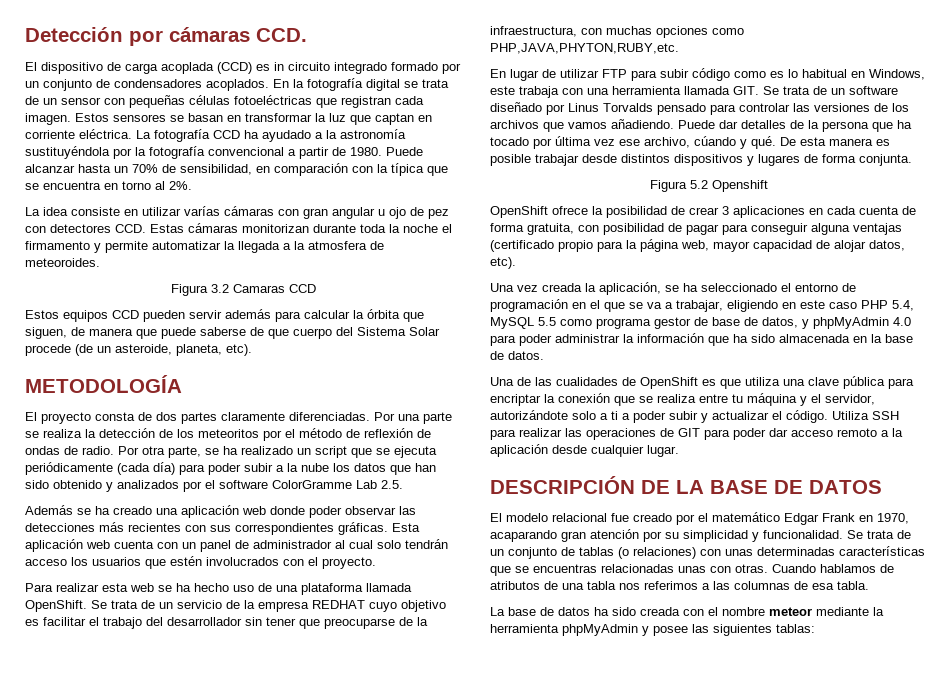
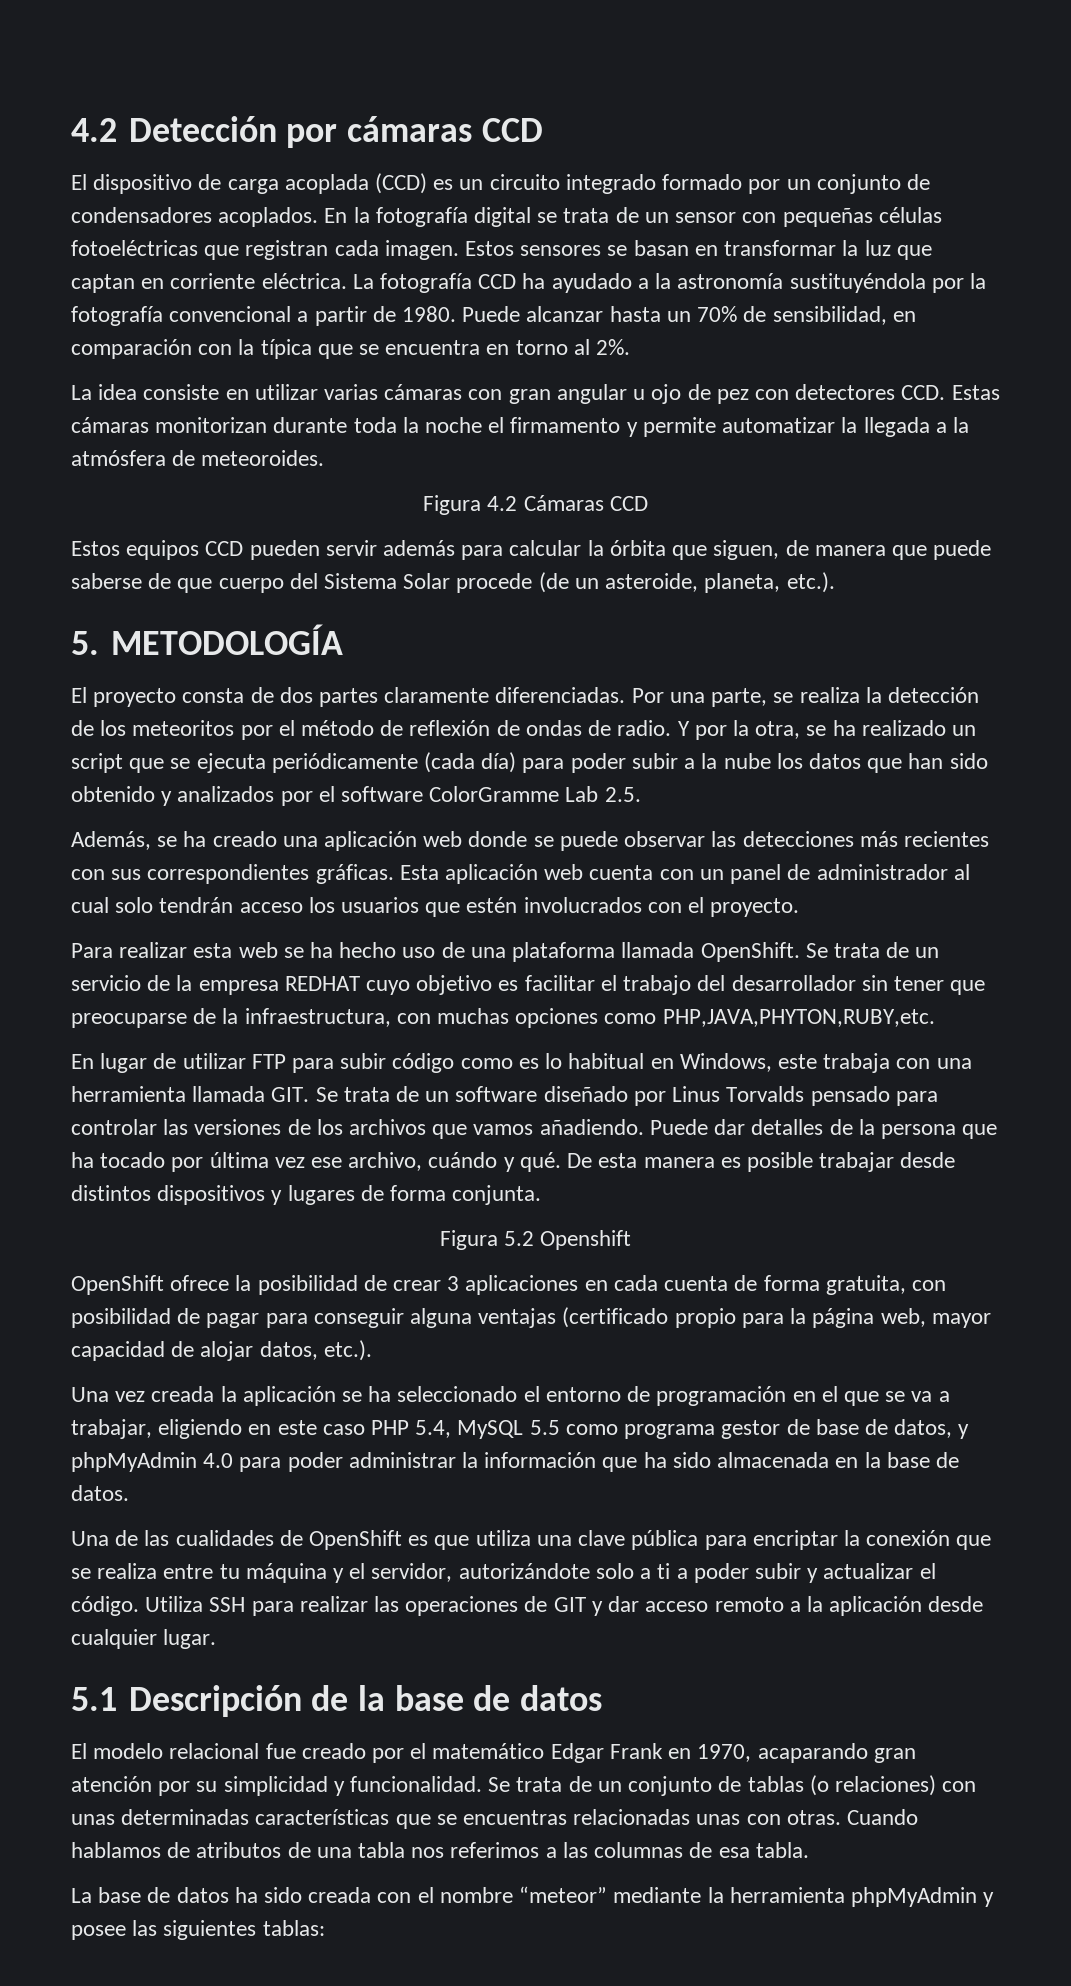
(25, 34) none -> [71,118,117,142] 4.2
[256,28,307,42] CCD. -> [481,118,543,142] CCD
[274,62,284,71] in -> [459,179,484,190] un
[184,206,220,216] varías -> [324,384,379,400] varias
[308,241,367,250] atmosfera -> [71,450,166,466] atmósfera
[211,284,285,293] 3.2 Camaras -> [487,495,604,511] 4.2 Cámaras
[226,344,252,356] etc). // -> [786,572,835,593] [71,631,99,655] etc.). // 5.
[423,412,452,424] parte -> [711,688,768,707] parte,
[118,446,201,458] Por otra parte, -> [677,720,801,740] Y por la otra,
[25,505,73,515] Además -> [71,831,151,850] Además,
[309,506,342,518] poder -> [533,831,618,851] se puede
[694,136,736,146] cúando -> [428,1152,498,1168] cuándo
[490,257,516,269] etc). -> [323,1340,372,1361] etc.).
[599,282,661,295] aplicación, -> [242,1386,336,1406] aplicación
[704,428,766,440] para poder -> [591,1601,603,1616] y
[490,476,882,494] DESCRIPCIÓN DE LA BASE DE DATOS -> [71,1685,603,1717] 5.1 Descripción de la base de datos
[769,607,812,616] meteor -> [519,1886,608,1903] “meteor”

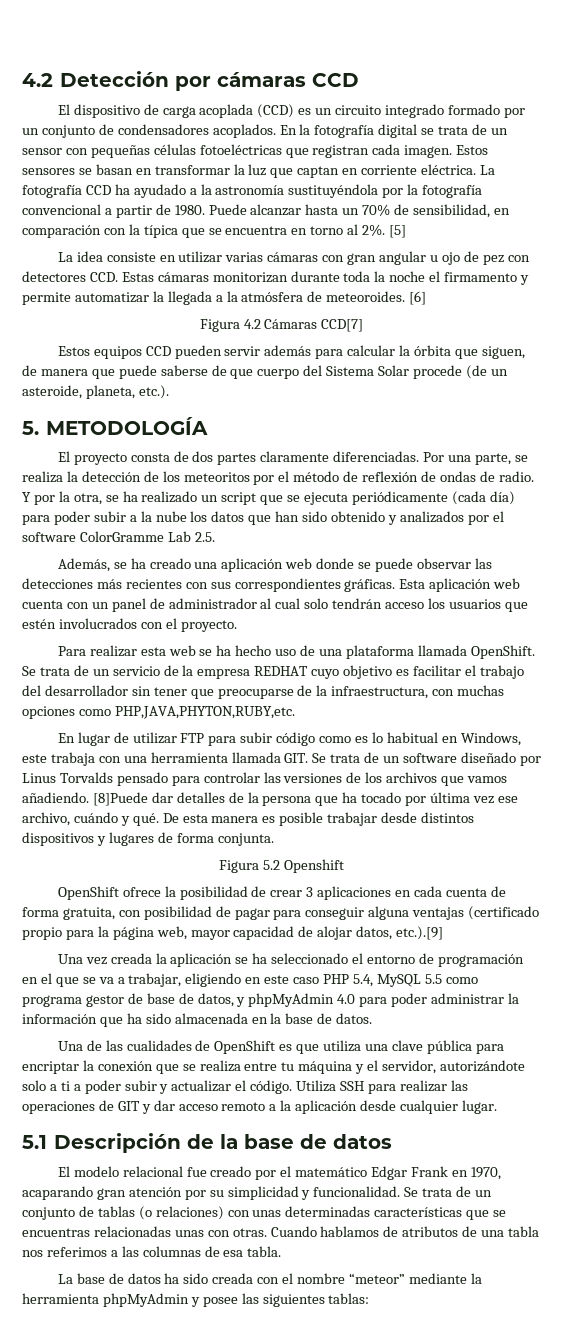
(631, 347) none -> [389,225,407,238] [5]
(325, 458) none -> [409,291,427,305] [6]
[609,496,648,511] CCD -> [321,319,364,332] CCD[7]
[649,1119,708,1135] Puede -> [92,792,148,806] [8]Puede
[323,1340,372,1361] etc.). -> [396,926,444,940] etc.).[9]

